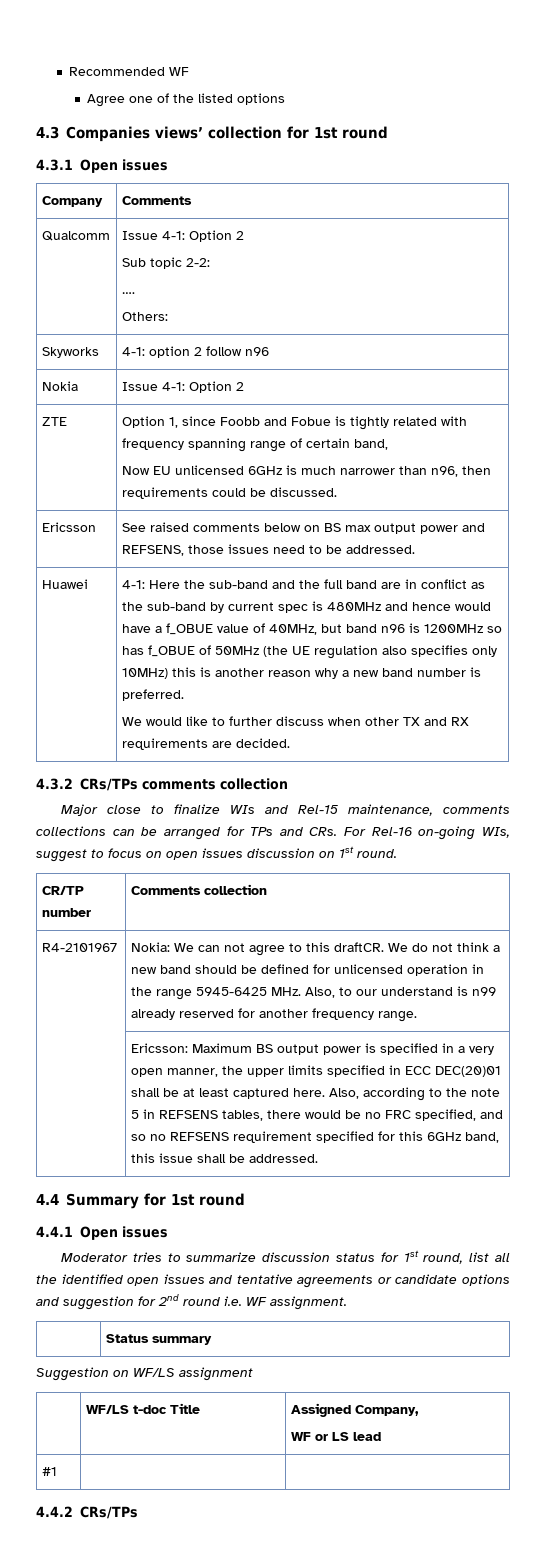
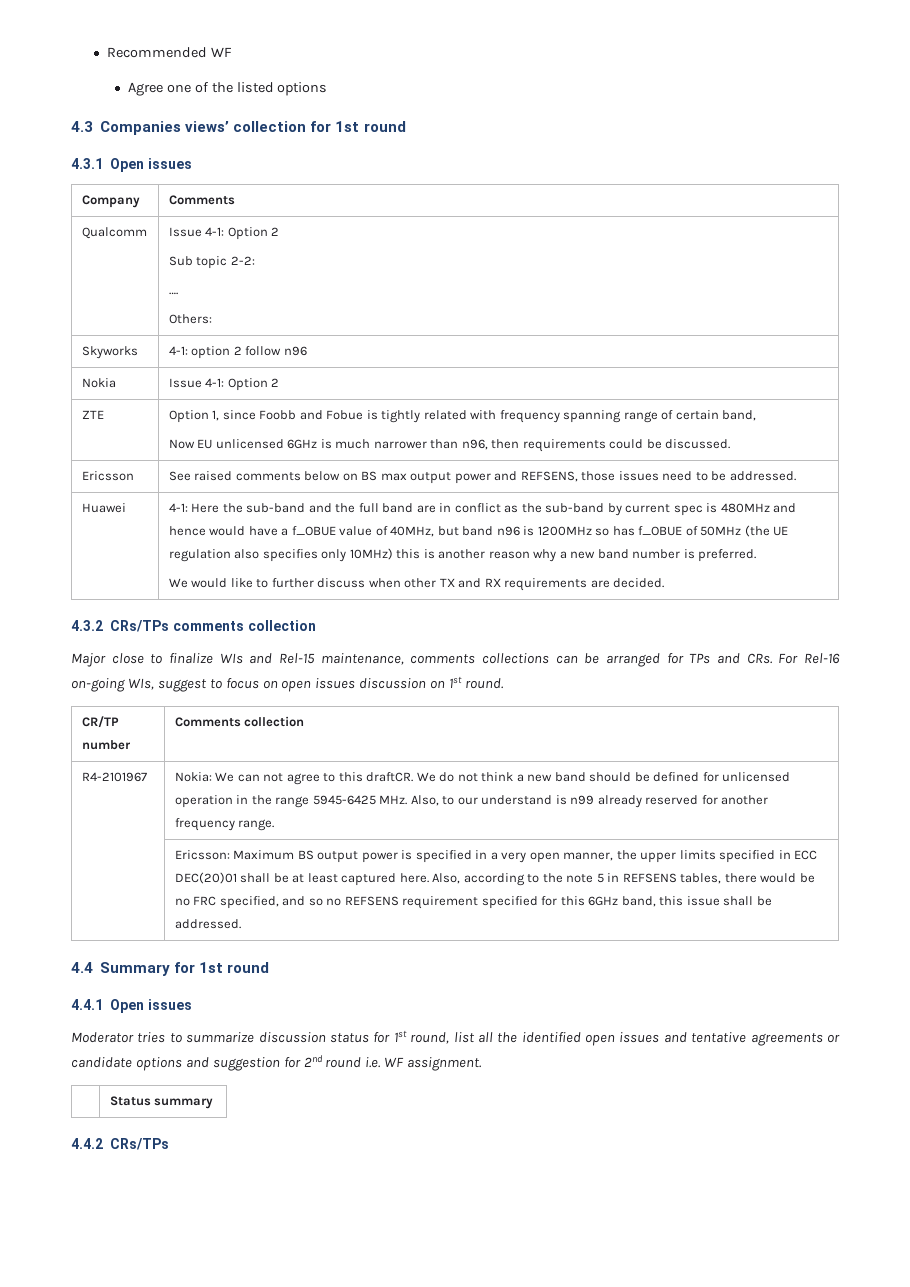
[36,1367,253,1381] [85,1403,200,1414] [290,1403,419,1417] [290,1432,381,1441] [41,1467,57,1476] // Suggestion on WF/LS assignment // | WF/LS t-doc Title | Assigned Company, // WF or LS lead // #1 | | -> (214, 1103) none

